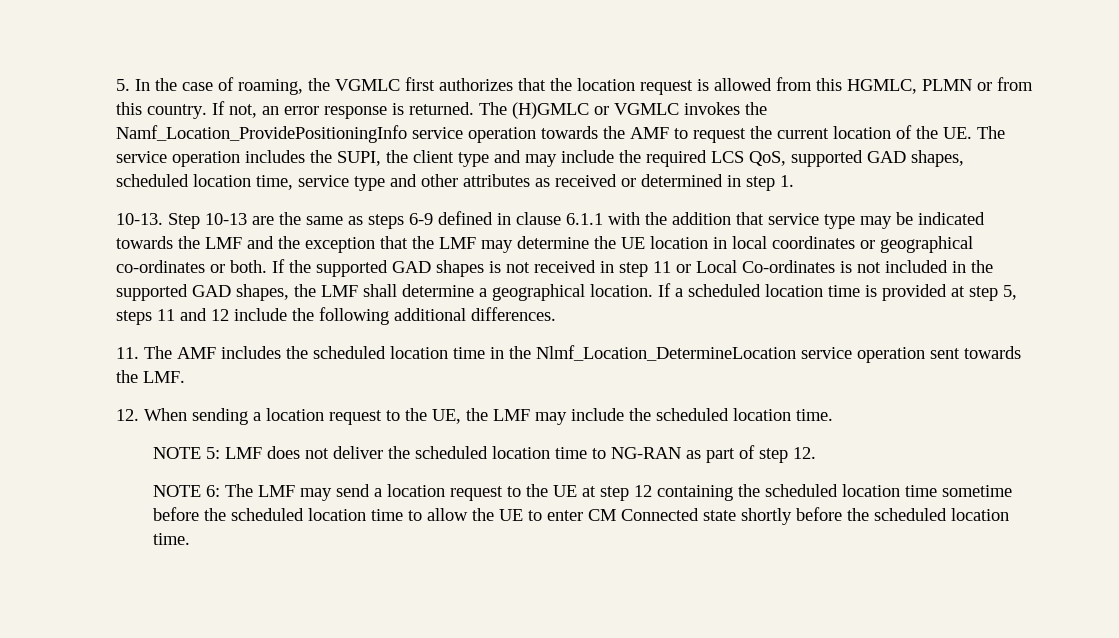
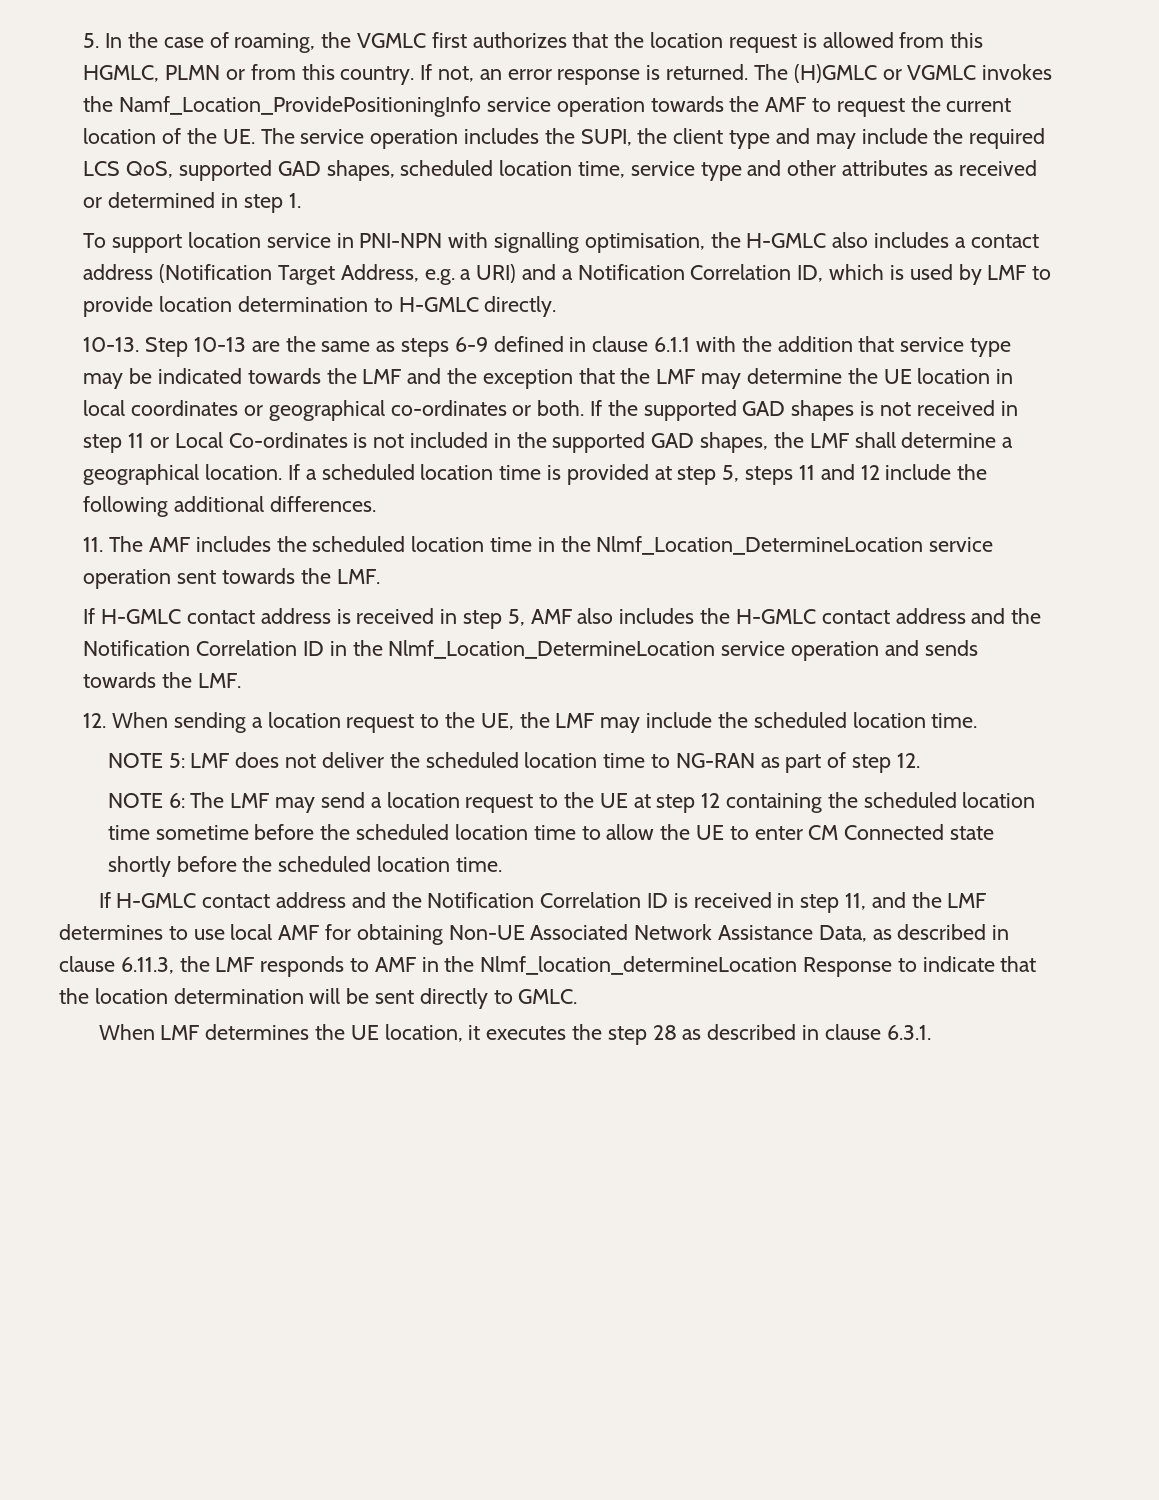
(794, 181) none -> [83,232,1039,253] [83,264,1052,285] [83,296,557,317] // To support location service in PNI-NPN with signalling optimisation, the H-GMLC also includes a contact address (Notification Target Address, e.g. a URI) and a Notification Correlation ID, which is used by LMF to provide location determination to H-GMLC directly.
(185, 377) none -> [83,608,1042,629] [83,640,978,661] [83,672,242,688] // If H-GMLC contact address is received in step 5, AMF also includes the H-GMLC contact address and the Notification Correlation ID in the Nlmf_Location_DetermineLocation service operation and sends towards the LMF.
(190, 539) none -> [98,892,987,913] [59,924,1010,945] [59,956,1037,977] [59,988,578,1009] [98,1024,931,1045] // If H-GMLC contact address and the Notification Correlation ID is received in step 11, and the LMF determines to use local AMF for obtaining Non-UE Associated Network Assistance Data, as described in clause 6.11.3, the LMF responds to AMF in the Nlmf_location_determineLocation Response to indicate that the location determination will be sent directly to GMLC. // When LMF determines the UE location, it executes the step 28 as described in clause 6.3.1.

